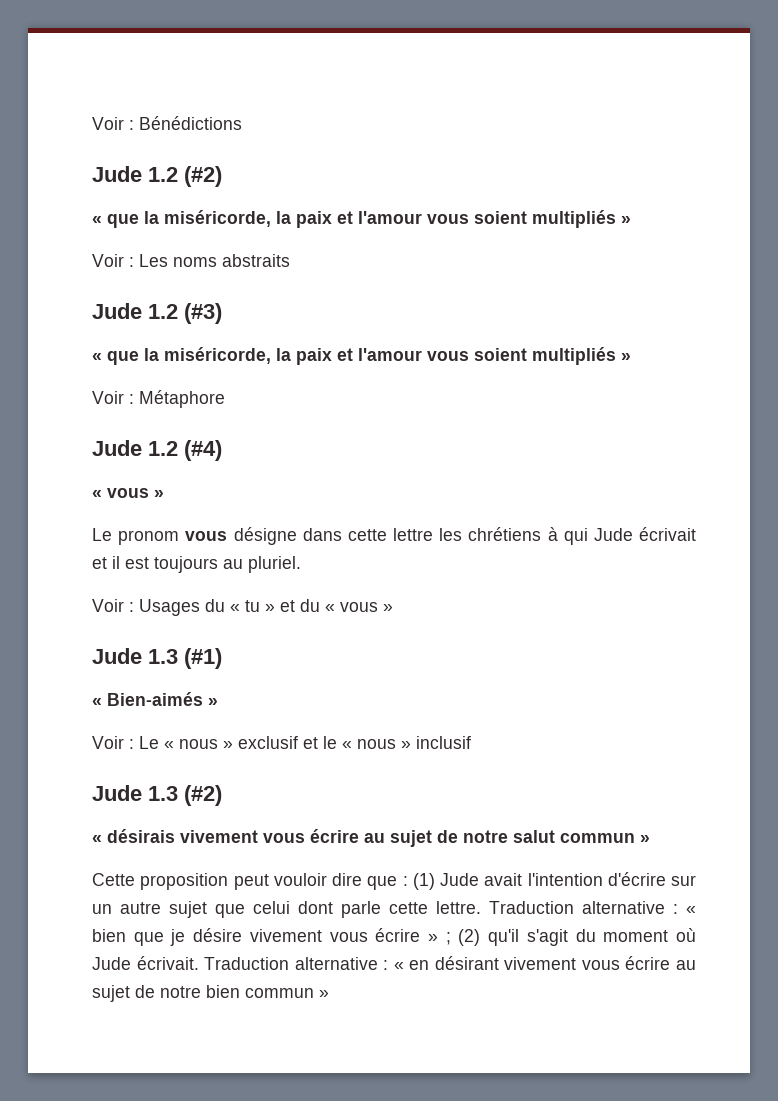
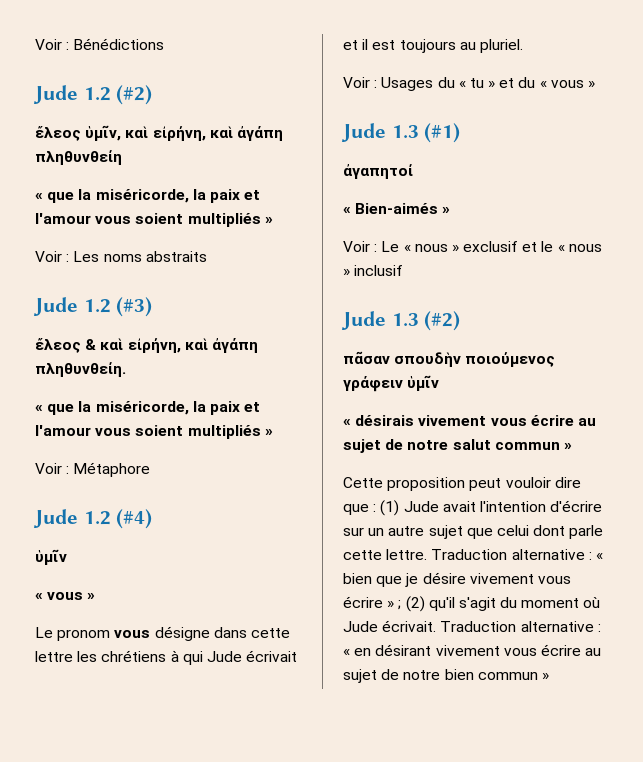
(222, 176) none -> [35,125,283,141] [35,150,122,165] // ἔλεος ὑμῖν, καὶ εἰρήνη, καὶ ἀγάπη πληθυνθείη
(222, 313) none -> [35,338,258,353] [35,362,126,377] // ἔλεος & καὶ εἰρήνη, καὶ ἀγάπη πληθυνθείη.
(222, 450) none -> [35,549,67,565] // ὑμῖν
(222, 658) none -> [343,164,413,179] // ἀγαπητοί
(222, 795) none -> [343,351,556,367] [343,375,440,392] // πᾶσαν σπουδὴν ποιούμενος γράφειν ὑμῖν

